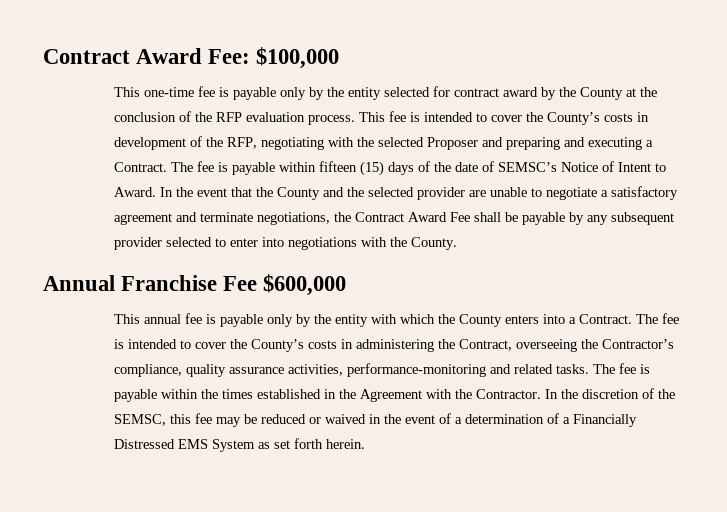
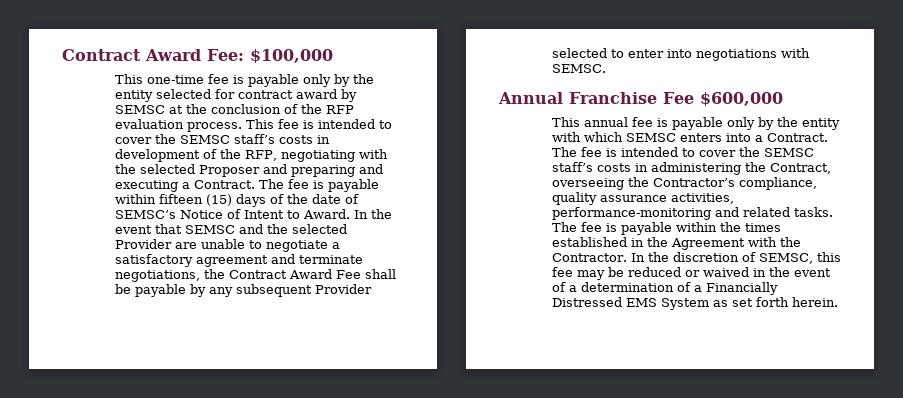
[558,87,623,100] the County -> [115,105,166,114] SEMSC
[546,112,600,125] County’s -> [180,134,276,144] SEMSC staff’s
[255,187,320,200] the County -> [185,225,236,234] SEMSC
[416,187,465,200] provider -> [115,239,173,249] Provider
[113,237,162,250] provider -> [315,284,373,294] Provider
[389,237,457,250] the County. -> [552,64,607,73] SEMSC.
[437,314,502,327] the County -> [626,133,677,142] SEMSC
[250,339,304,352] County’s -> [764,148,815,157] [552,162,594,172] SEMSC staff’s
[657,389,675,399] the -> (756, 257) none

